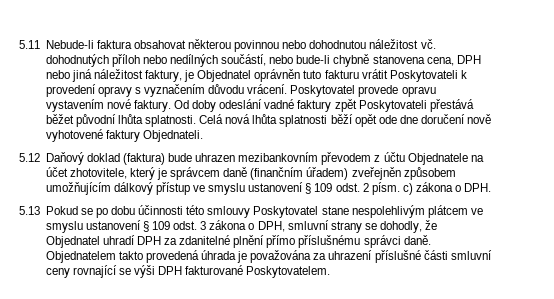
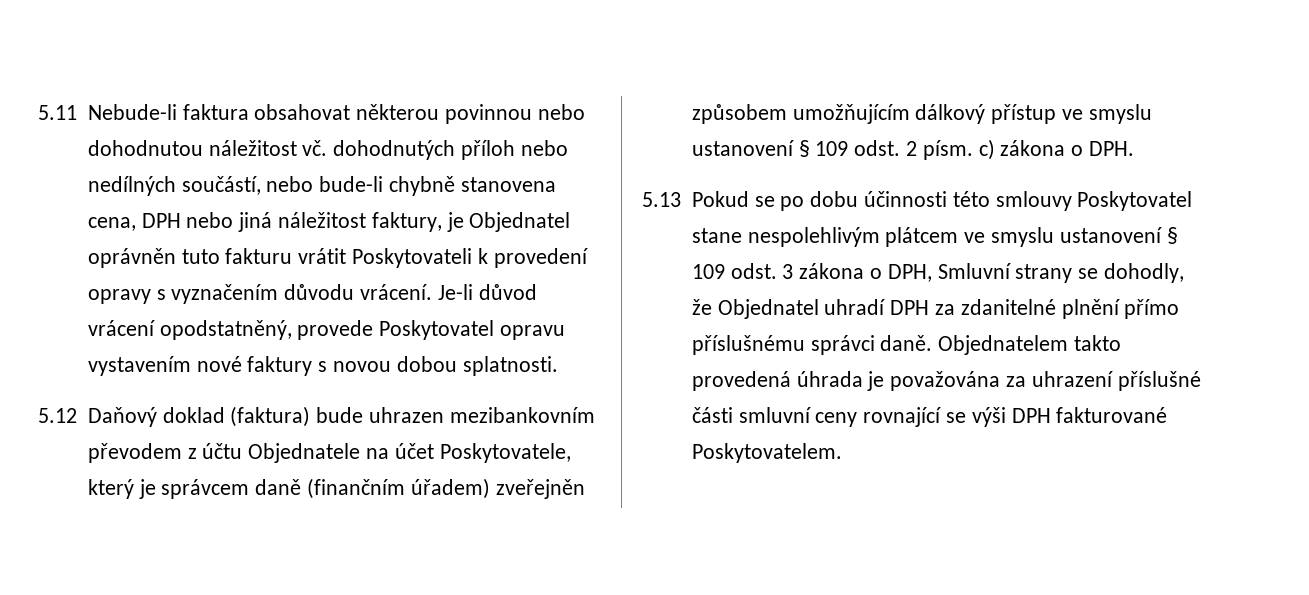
[290,85,436,97] [45,99,474,112] [45,114,492,127] [45,129,203,142] Poskytovatel provede opravu vystavením nové faktury. Od doby odeslání vadné faktury zpět Poskytovateli přestává běžet původní lhůta splatnosti. Celá nová lhůta splatnosti běží opět ode dne doručení nově vyhotovené faktury Objednateli. -> [437,284,537,300] [87,320,565,340] [87,356,558,376] Je-li důvod vrácení opodstatněný, provede Poskytovatel opravu vystavením nové faktury s novou dobou splatnosti.
[69,168,127,179] zhotovitele, -> [439,443,571,463] Poskytovatele,
[287,220,329,230] smluvní -> [937,263,1011,279] Smluvní

